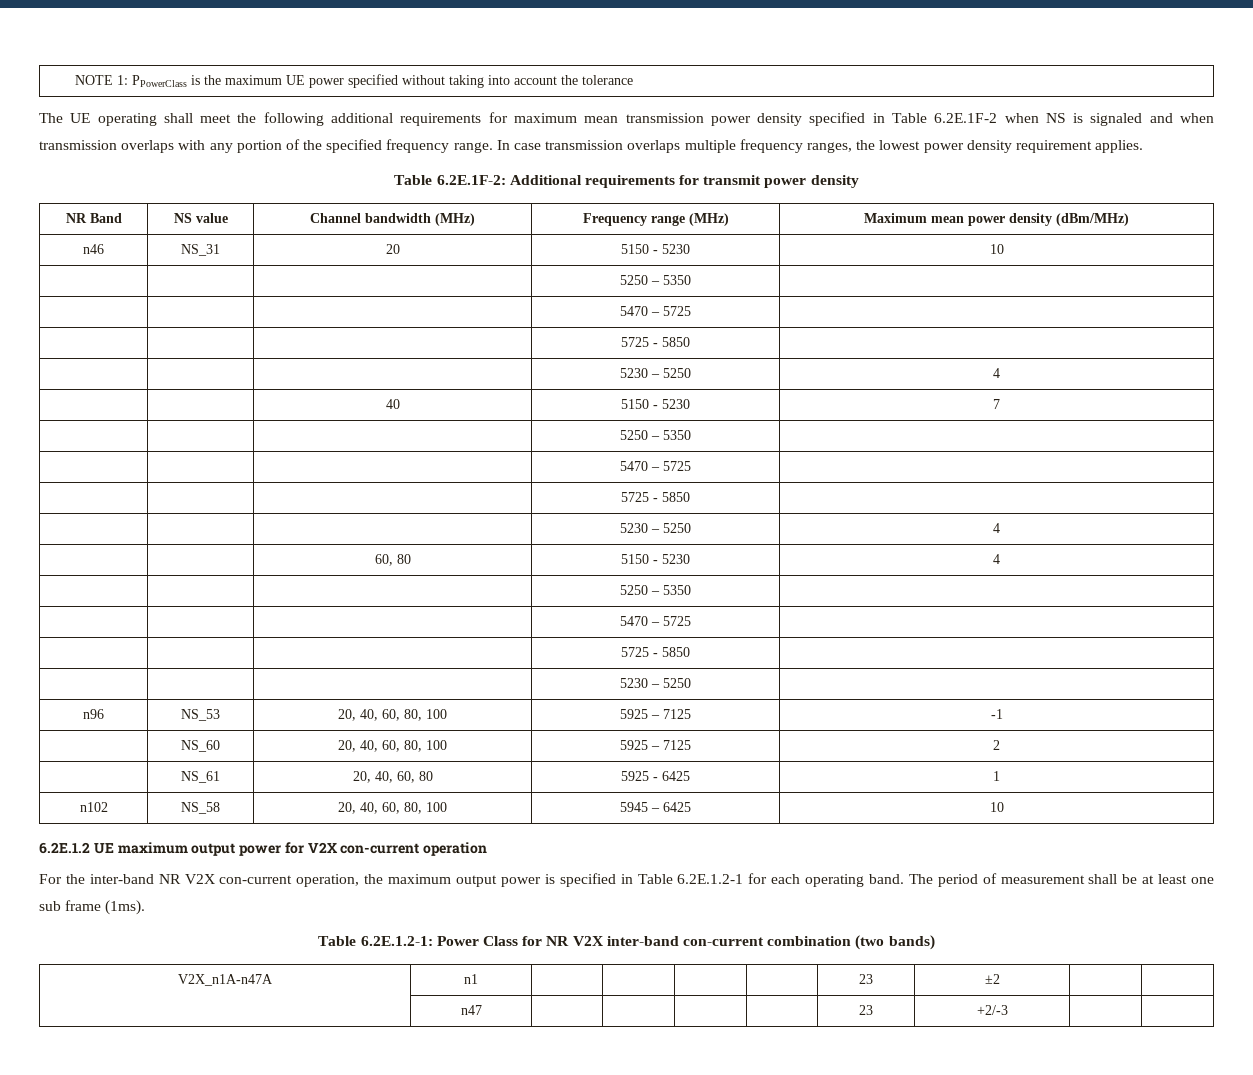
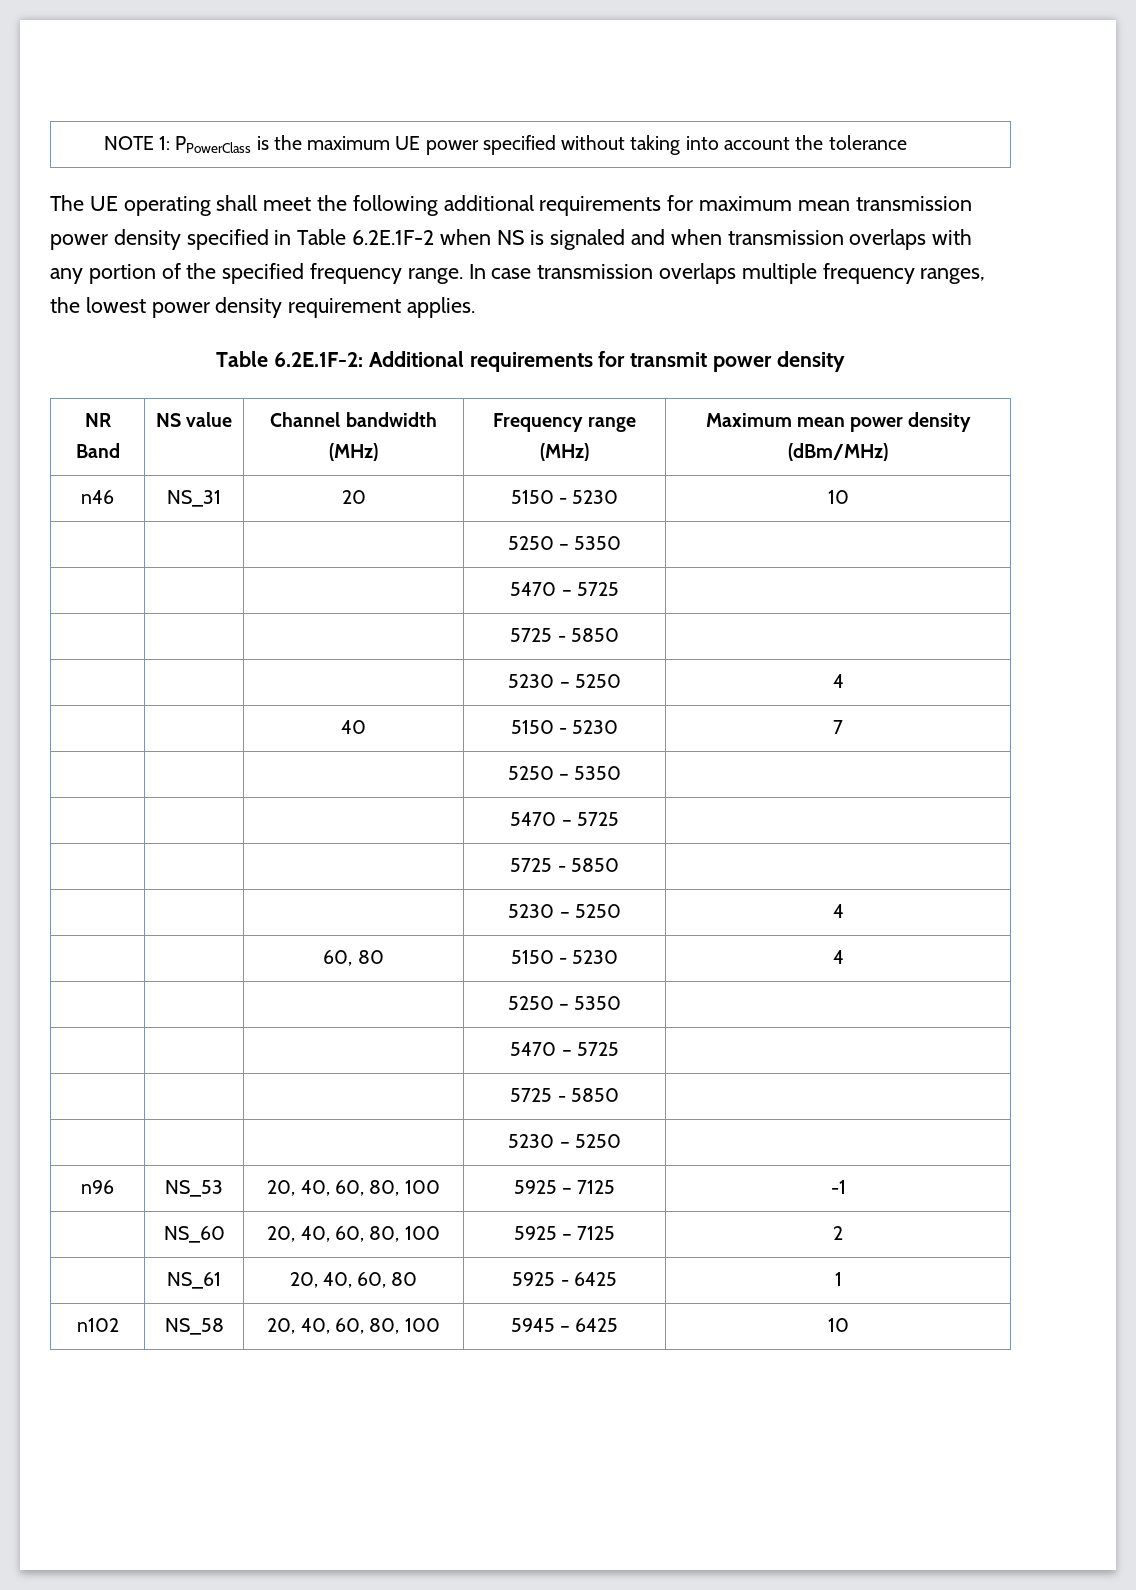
[39,842,488,856] [39,873,1214,887] [39,900,146,915] [318,935,935,950] [178,974,273,986] [463,974,478,984] [859,974,873,984] [984,974,1000,984] [460,1005,482,1015] [859,1005,873,1015] [976,1005,1008,1015] // 6.2E.1.2 UE maximum output power for V2X con-current operation // For the inter-band NR V2X con-current operation, the maximum output power is specified in Table 6.2E.1.2-1 for each operating band. The period of measurement shall be at least one sub frame (1ms). // Table 6.2E.1.2-1: Power Class for NR V2X inter-band con-current combination (two bands) // V2X_n1A-n47A | n1 | | | | | 23 | ±2 | | // | n47 | | | | | 23 | +2/-3 | | -> (849, 1325) none

